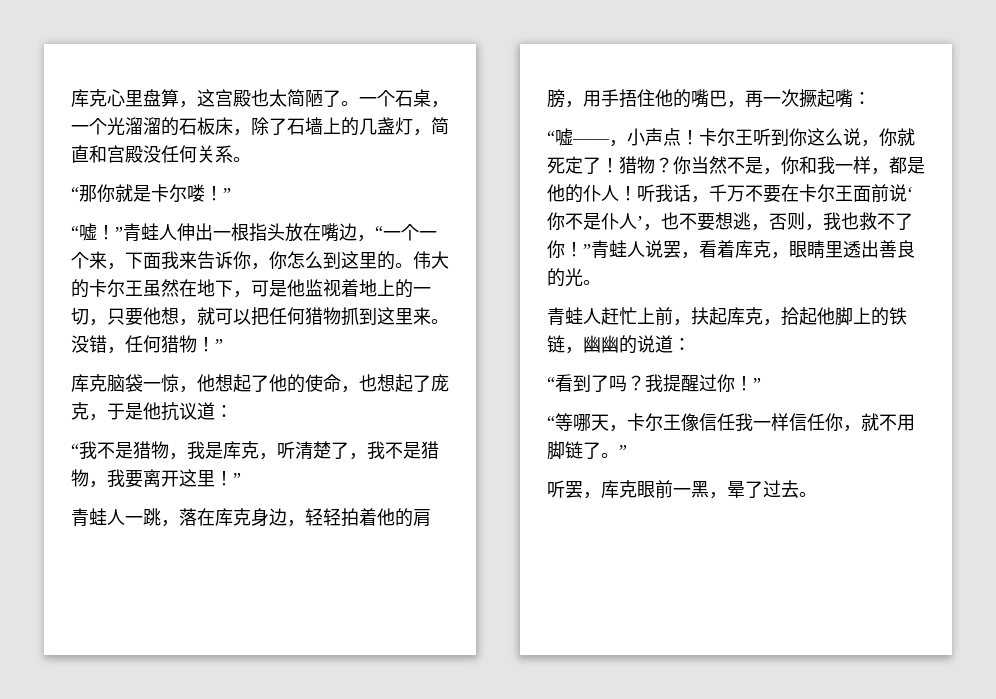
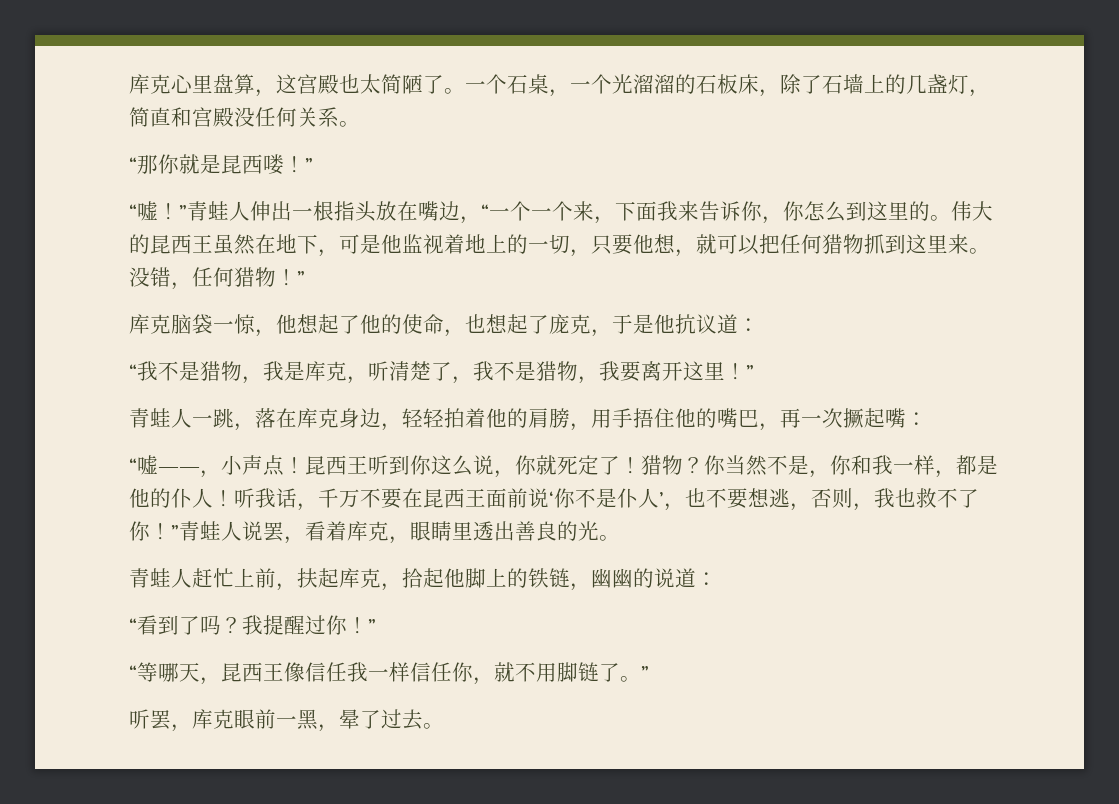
[151,184,187,202] 卡尔 -> [221,154,263,174] 昆西
[89,279,125,297] 卡尔 -> [150,234,192,254] 昆西
[699,128,735,146] 卡尔 -> [305,455,347,475] 昆西
[799,184,835,202] 卡尔 -> [423,488,465,508] 昆西
[627,413,663,431] 卡尔 -> [221,662,263,682] 昆西

